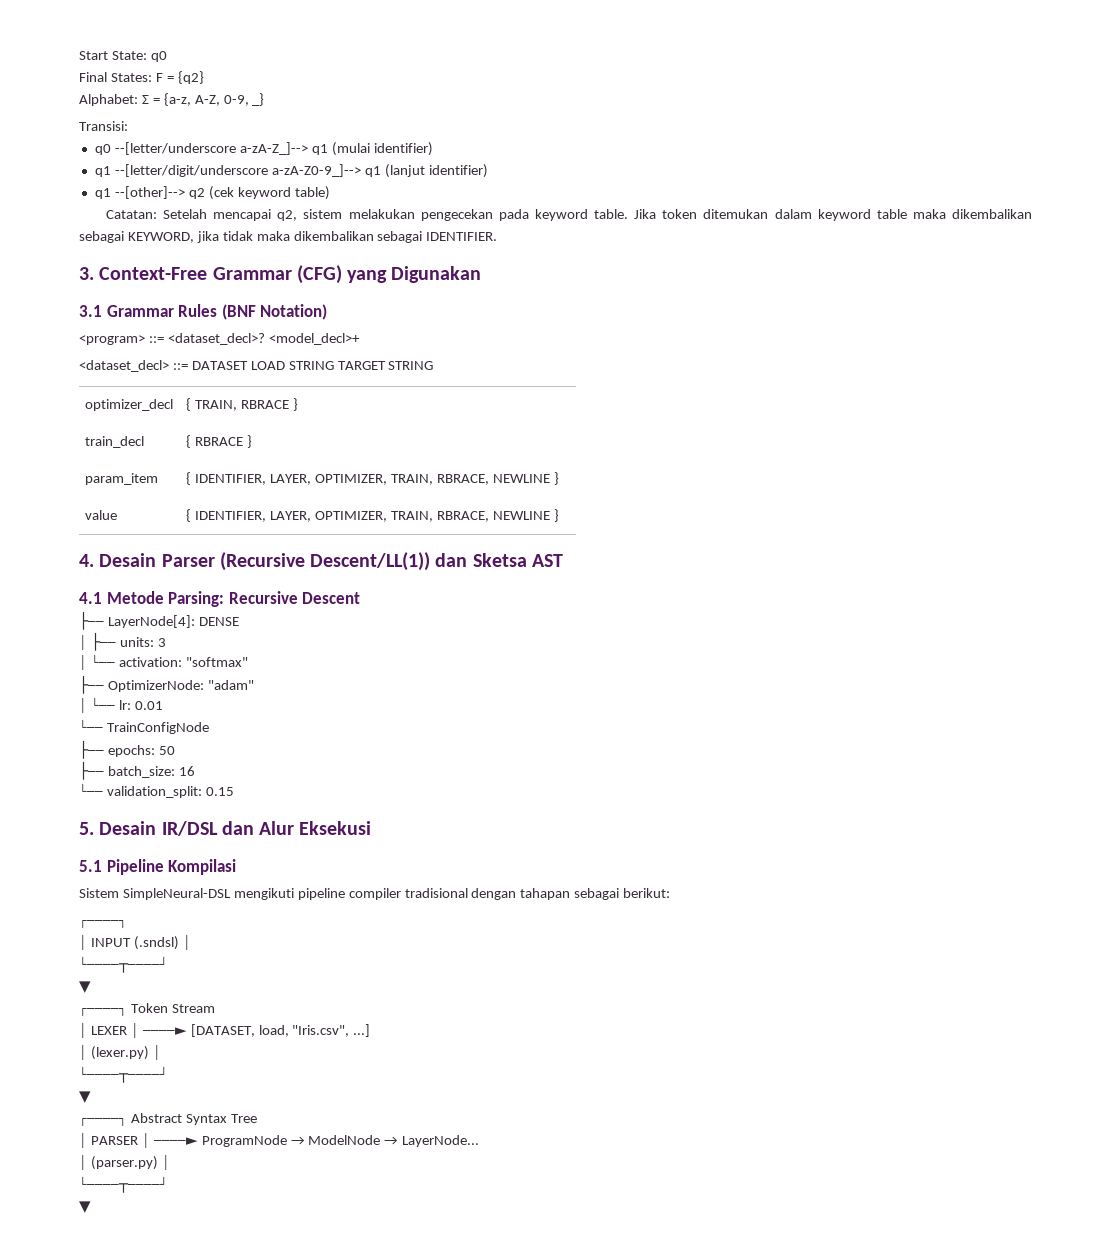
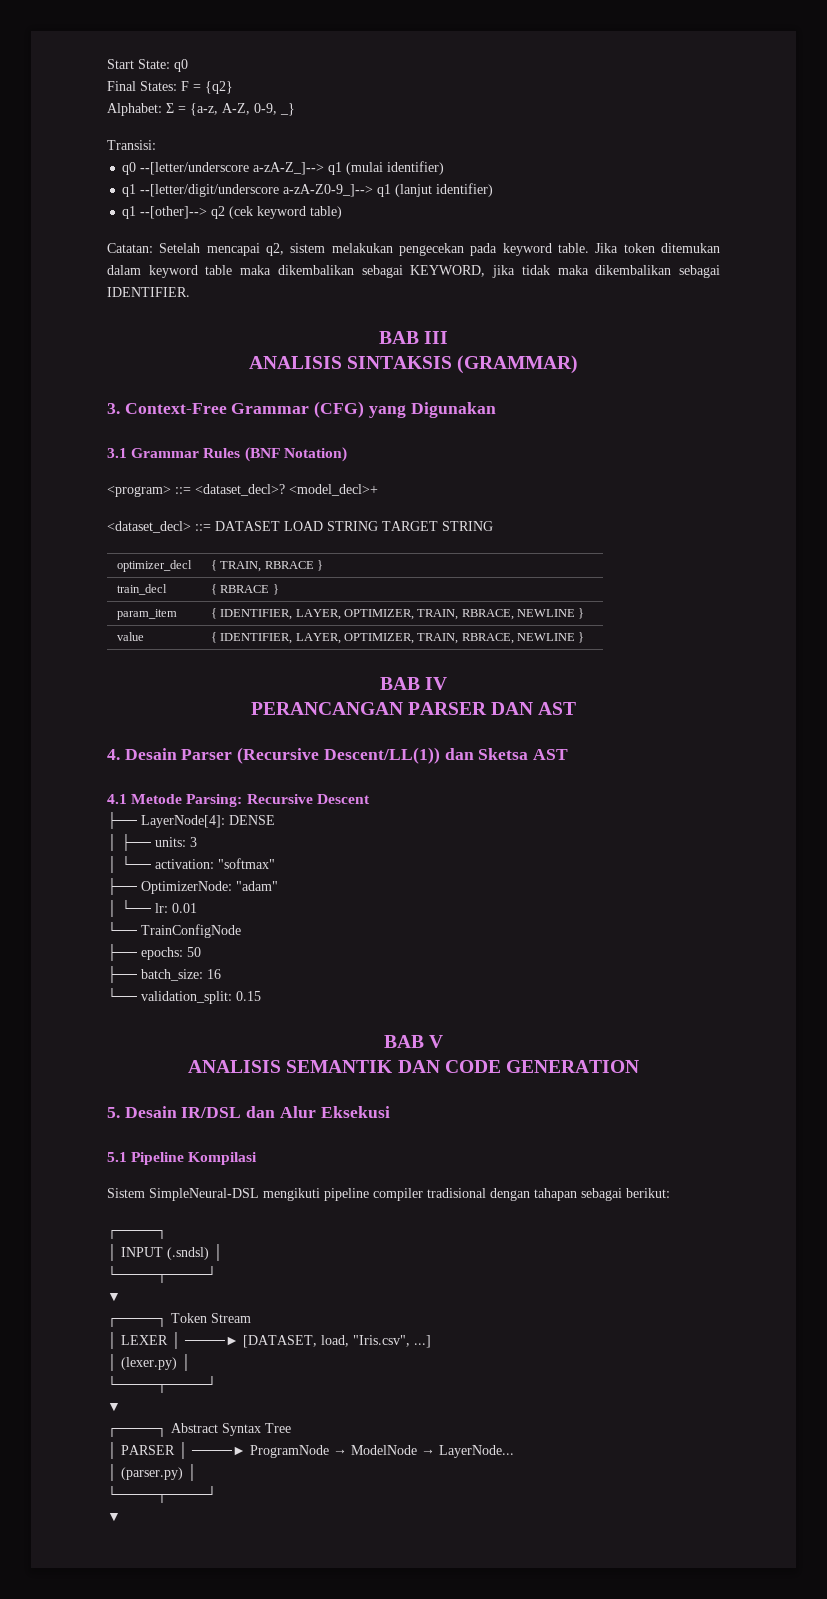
(498, 236) none -> [378,331,449,344] [248,355,579,374] // BAB III // ANALISIS SINTAKSIS (GRAMMAR)
(559, 515) none -> [379,677,448,690] [250,702,577,715] // BAB IV // PERANCANGAN PARSER DAN AST
(234, 791) none -> [383,1035,444,1048] [187,1060,640,1073] // BAB V // ANALISIS SEMANTIK DAN CODE GENERATION

